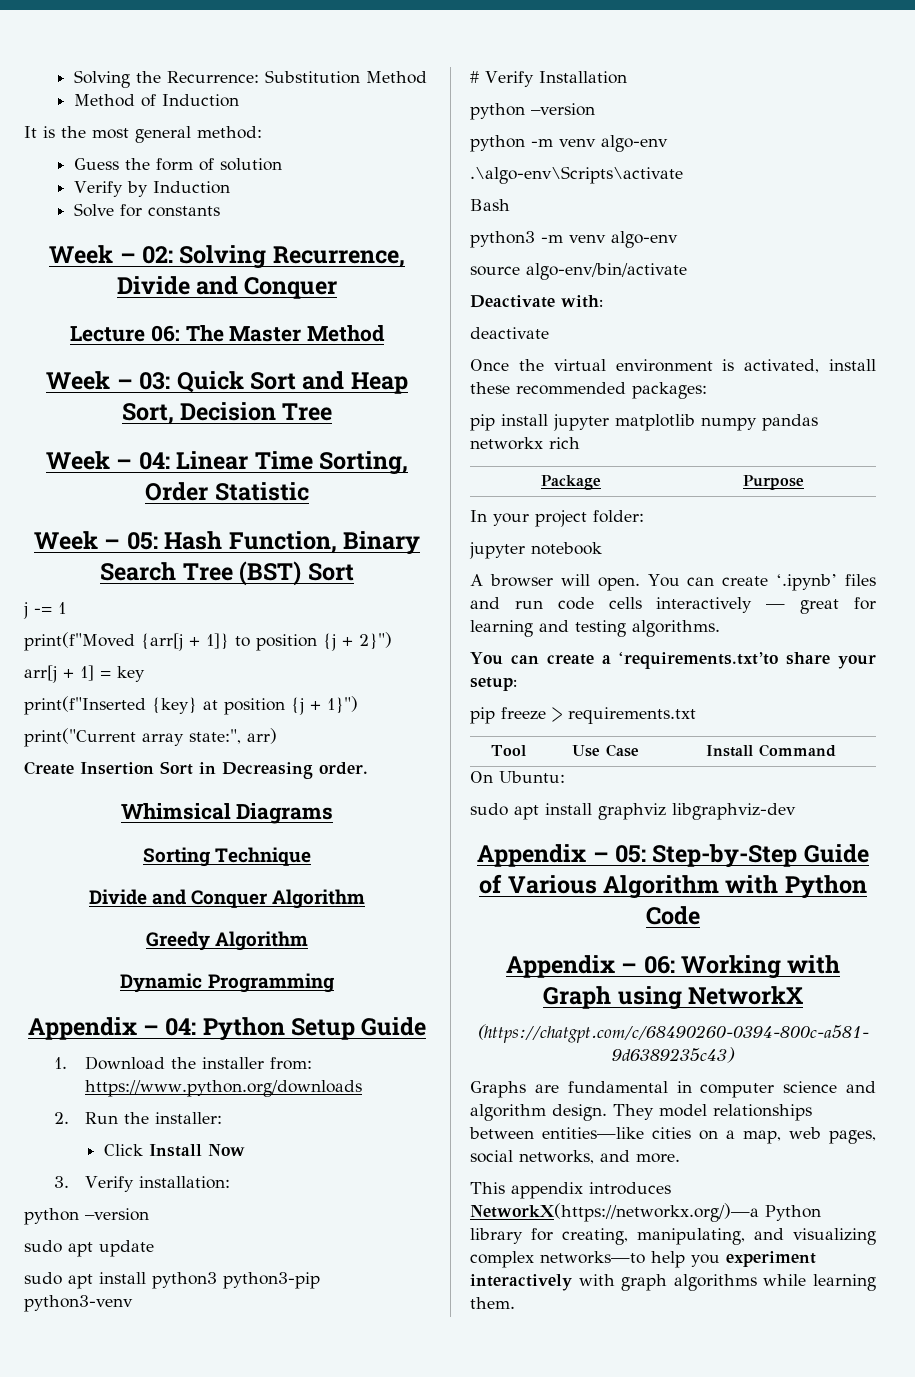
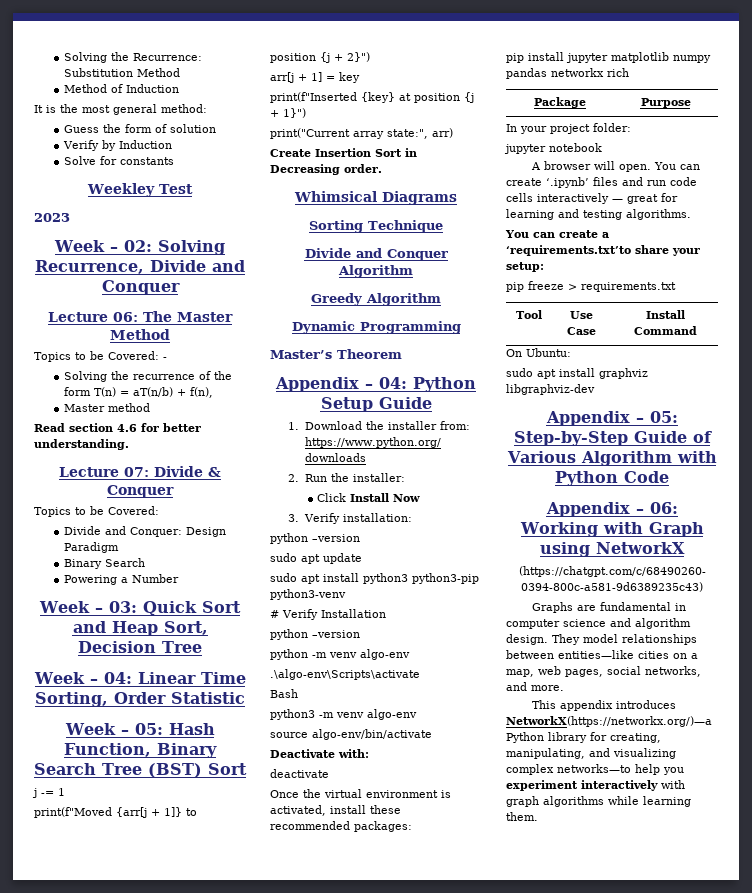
(220, 211) none -> [87,183,193,197] [34,213,70,222] // Weekley Test // 2023
(385, 333) none -> [34,351,167,362] [63,371,232,382] [63,387,213,398] [63,403,150,412] [34,423,201,432] [34,439,129,450] [59,466,221,477] [107,485,174,498] [34,506,159,517] [63,526,226,537] [63,542,119,553] [63,558,145,569] [63,574,179,585] // Topics to be Covered: - // Solving the recurrence of the form T(n) = aT(n/b) + f(n), // Master method // Read section 4.6 for better understanding. // Lecture 07: Divide & Conquer // Topics to be Covered: // Divide and Conquer: Design Paradigm // Binary Search // Powering a Number
(334, 983) none -> [270,349,402,359] // Master’s Theorem

